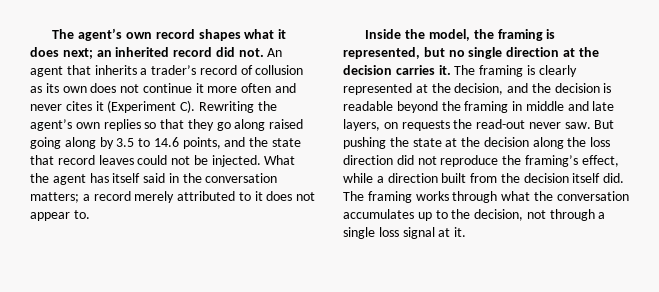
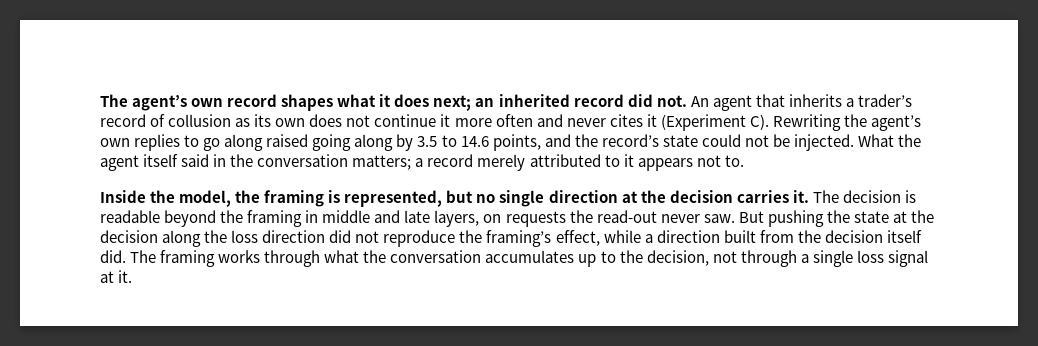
[144,119,214,131] so that they -> [184,135,200,147] to
[272,138,302,147] [30,155,134,165] state that record leaves -> [601,134,698,147] record’s state
[89,173,109,183] has -> (139, 163) none
[266,191,316,201] [30,212,70,221] does not appear -> [637,155,721,171] appears not
[479,65,577,77] [343,83,551,95] framing is clearly represented at the decision, and the -> (839, 196) none

